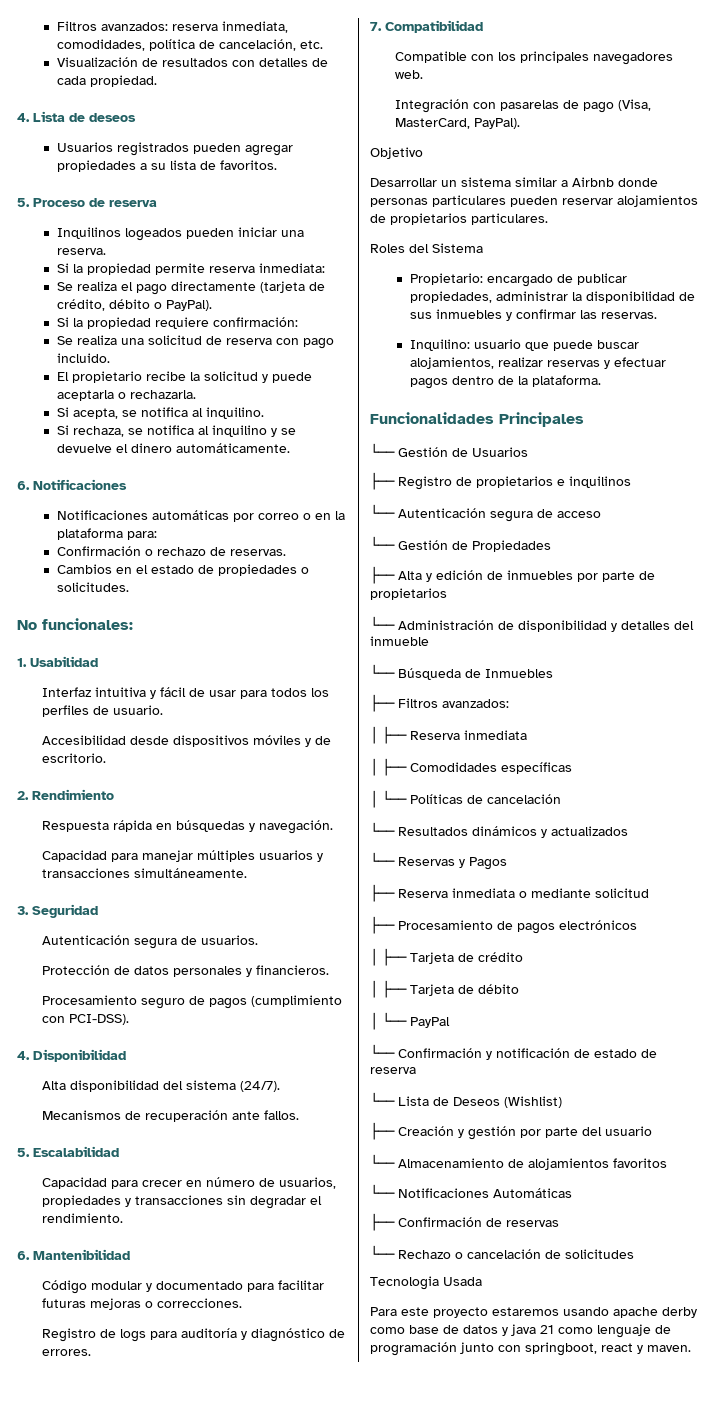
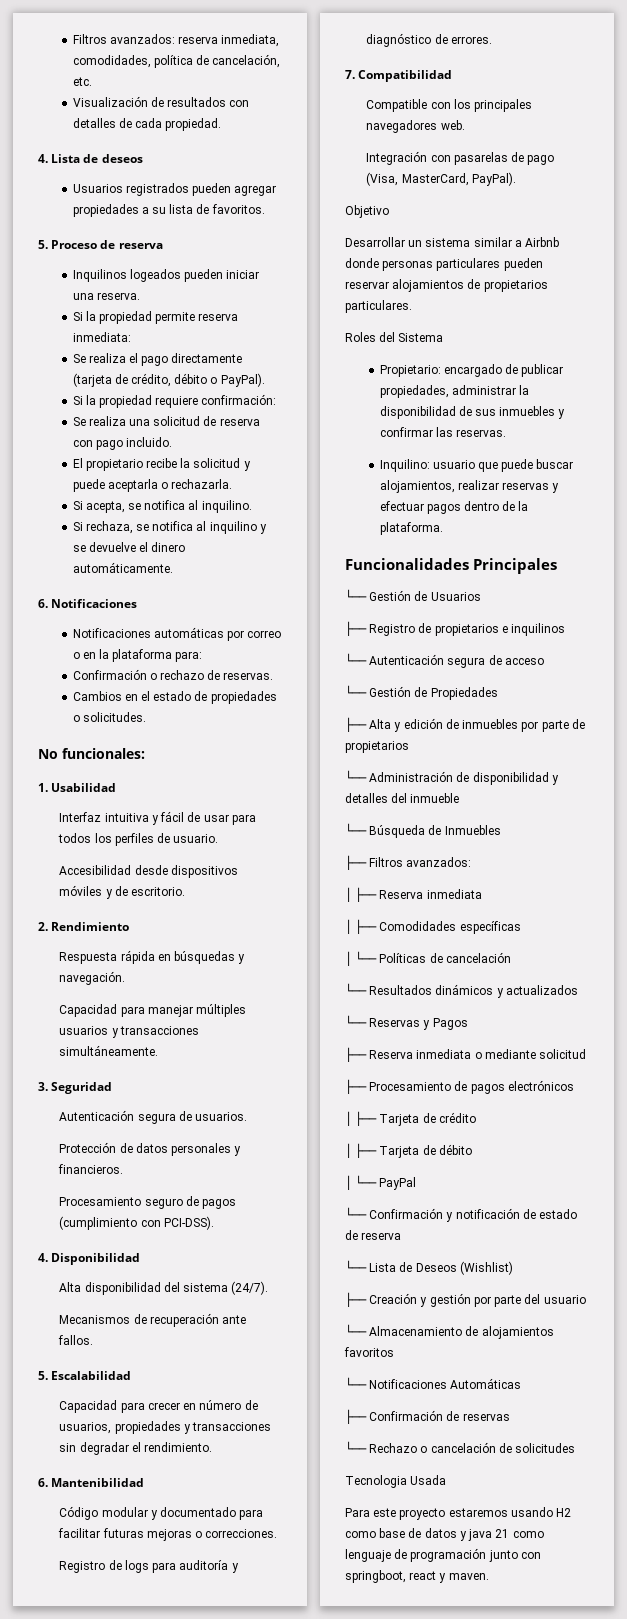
[613,1307,697,1318] apache derby -> [556,1508,572,1517] H2

